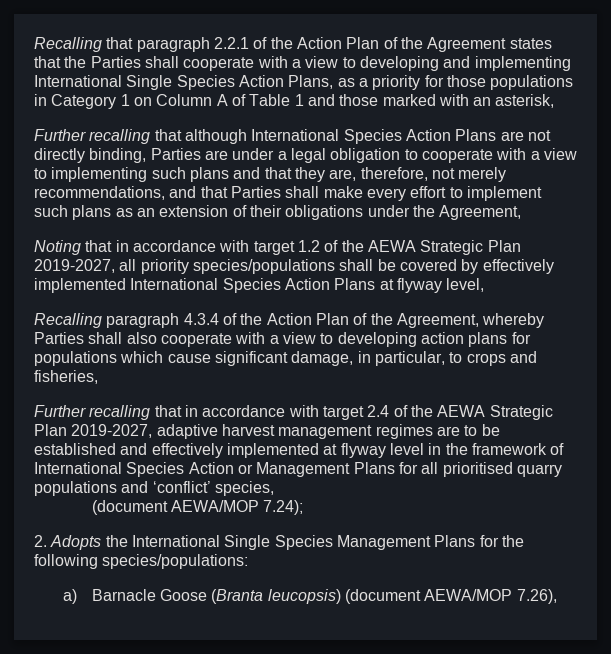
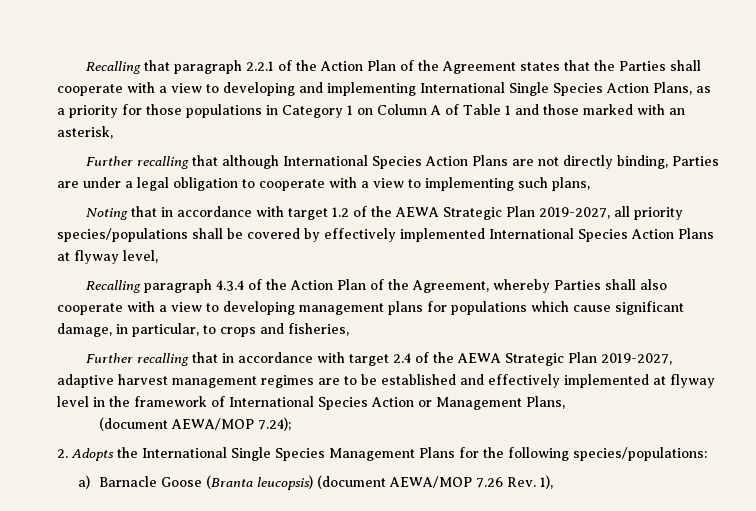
[189,167,507,182] [34,186,542,201] [34,205,522,220] plans and that they are, therefore, not merely recommendations, and that Parties shall make every effort to implement such plans as an extension of their obligations under the Agreement, -> [552,177,590,191] plans,
[420,332,464,344] action -> [299,303,384,315] management
[353,462,562,477] [34,481,274,496] Plans for all prioritised quarry populations and ‘conflict’ species, -> [526,396,565,409] Plans,
[516,589,557,604] 7.26), -> [475,475,553,489] 7.26 Rev. 1),

